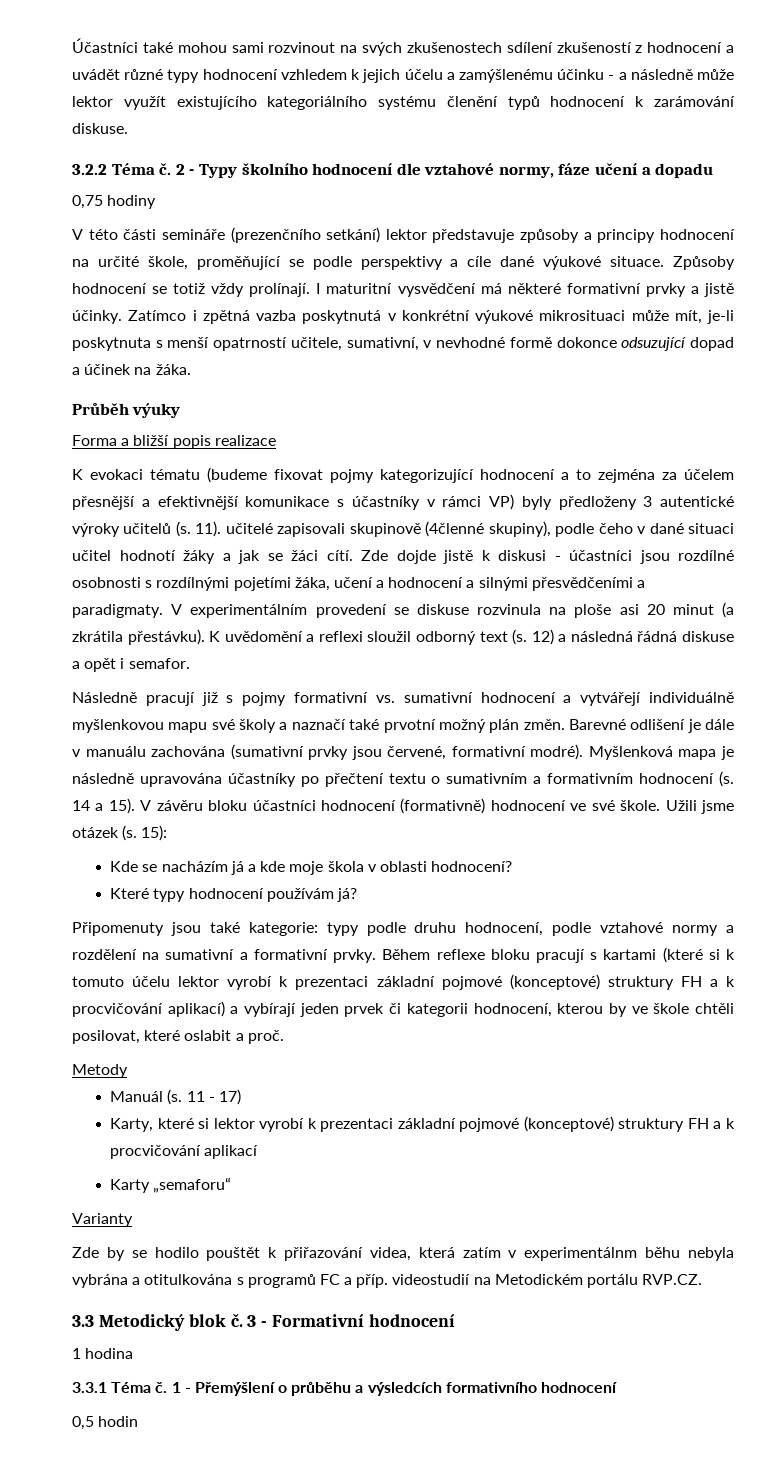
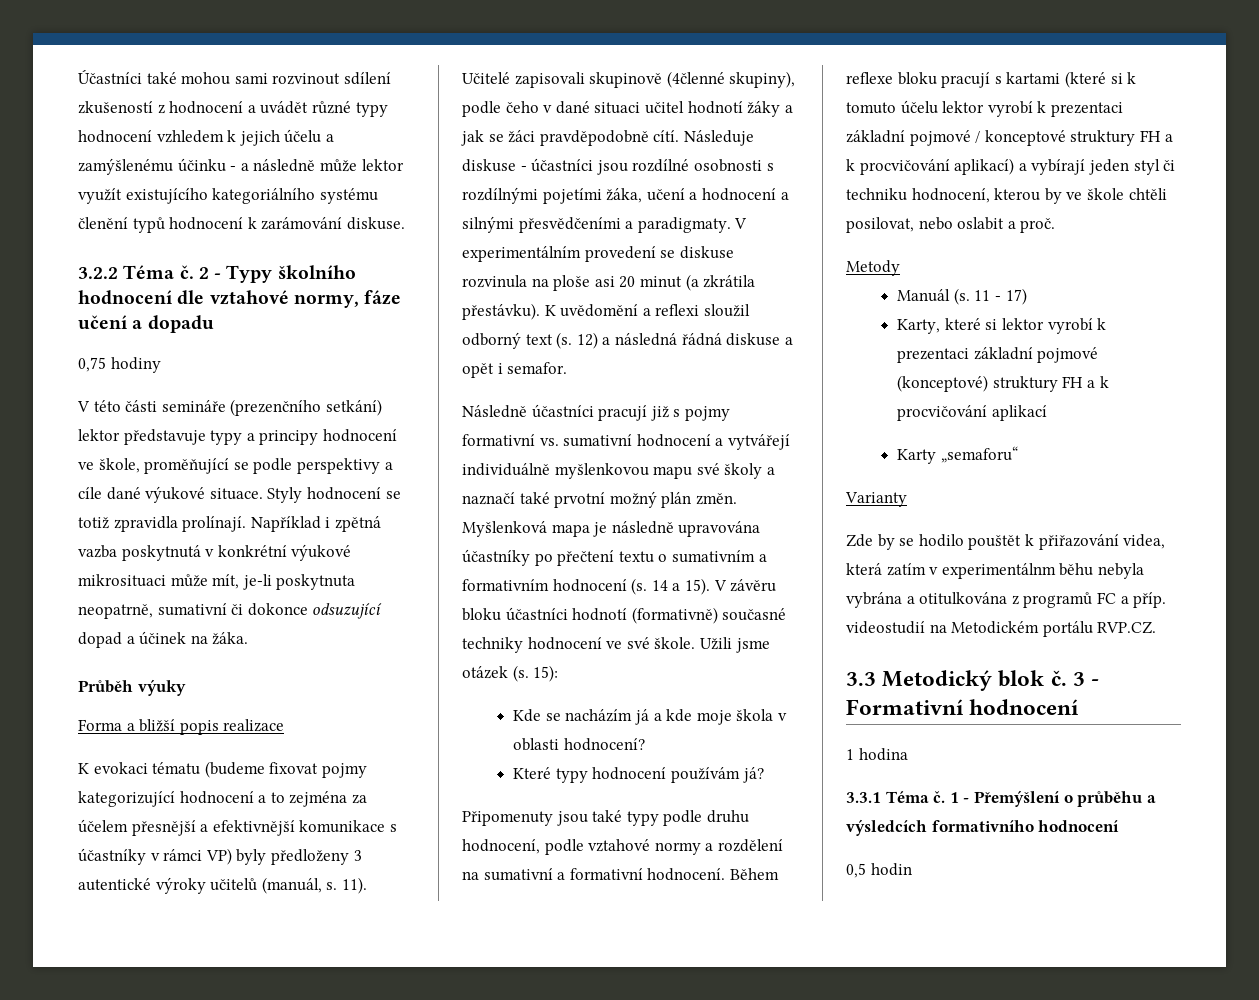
[340,42,502,56] na svých zkušenostech -> (341, 79) none
[520,229,580,243] způsoby -> [210,430,243,445] typy
[72,256,139,267] na určité -> [78,462,94,470] ve
[673,256,735,270] Způsoby -> [267,487,303,503] Styly
[211,283,735,297] [72,310,187,324] vždy prolínají. I maturitní vysvědčení má některé formativní prvky a jistě účinky. Zatímco -> [113,516,321,532] zpravidla prolínají. Například
[155,337,552,351] s menší opatrností učitele, sumativní, v nevhodné formě -> [78,603,244,619] neopatrně, sumativní či
[175,521,273,537] (s. 11). učitelé -> [261,877,367,894] [462,72,510,84] (manuál, s. 11). Učitelé
[326,550,546,564] cítí. Zde dojde jistě k diskusi -> [539,130,754,146] [462,159,516,172] pravděpodobně cítí. Následuje diskuse
(137, 697) none -> [531,404,594,418] účastníci
[568,719,734,733] [72,744,584,760] Barevné odlišení je dále v manuálu zachována (sumativní prvky jsou červené, formativní modré). -> (737, 499) none
[321,798,486,814] hodnocení (formativně) -> [572,607,787,624] [462,637,523,653] hodnotí (formativně) současné techniky
[248,922,318,936] kategorie: -> (623, 816) none
[333,949,377,963] prvky. -> [647,868,726,881] hodnocení.
[509,974,600,990] (konceptové) -> [975,130,1066,146] / konceptové
[344,1003,468,1017] prvek či kategorii -> [1133,159,1176,175] [846,188,907,201] styl či techniku
[144,1030,181,1041] které -> [918,217,953,230] nebo
[236,1277,244,1285] s -> [1011,595,1019,605] z

